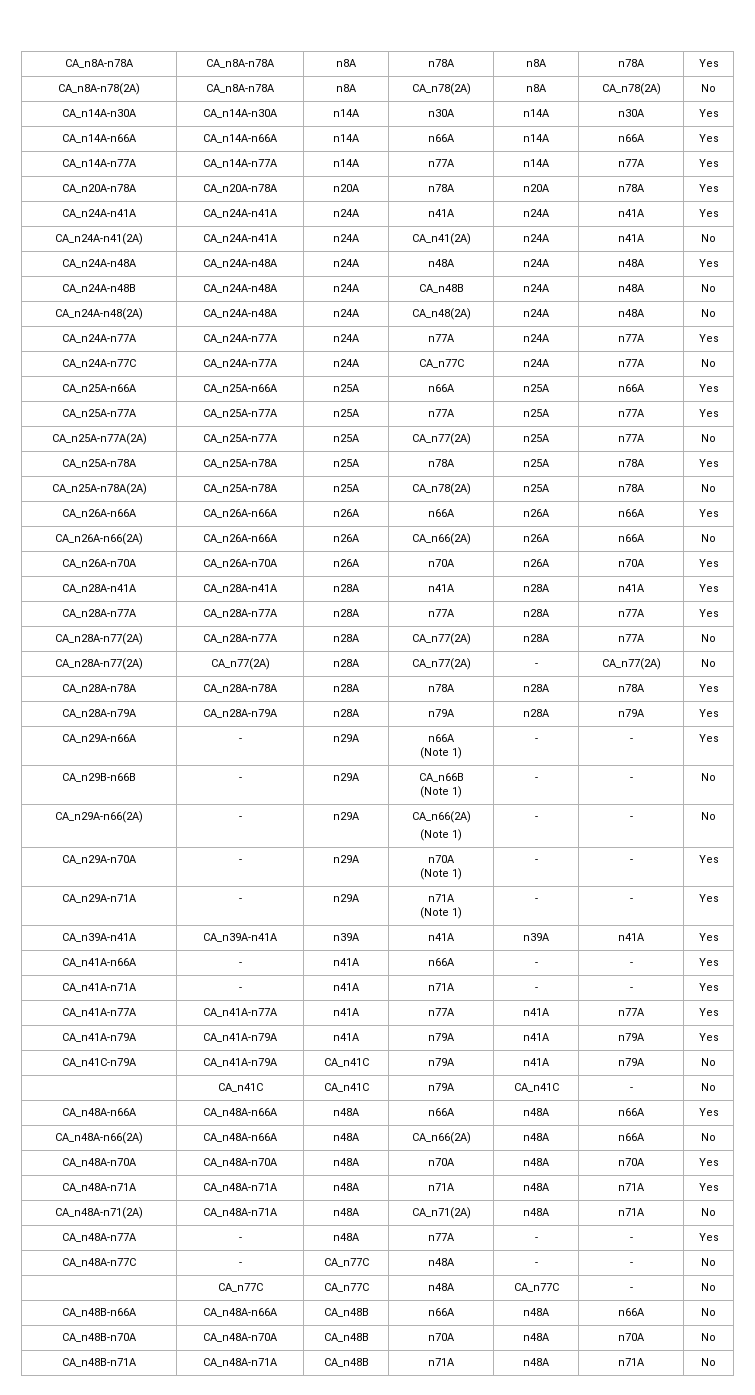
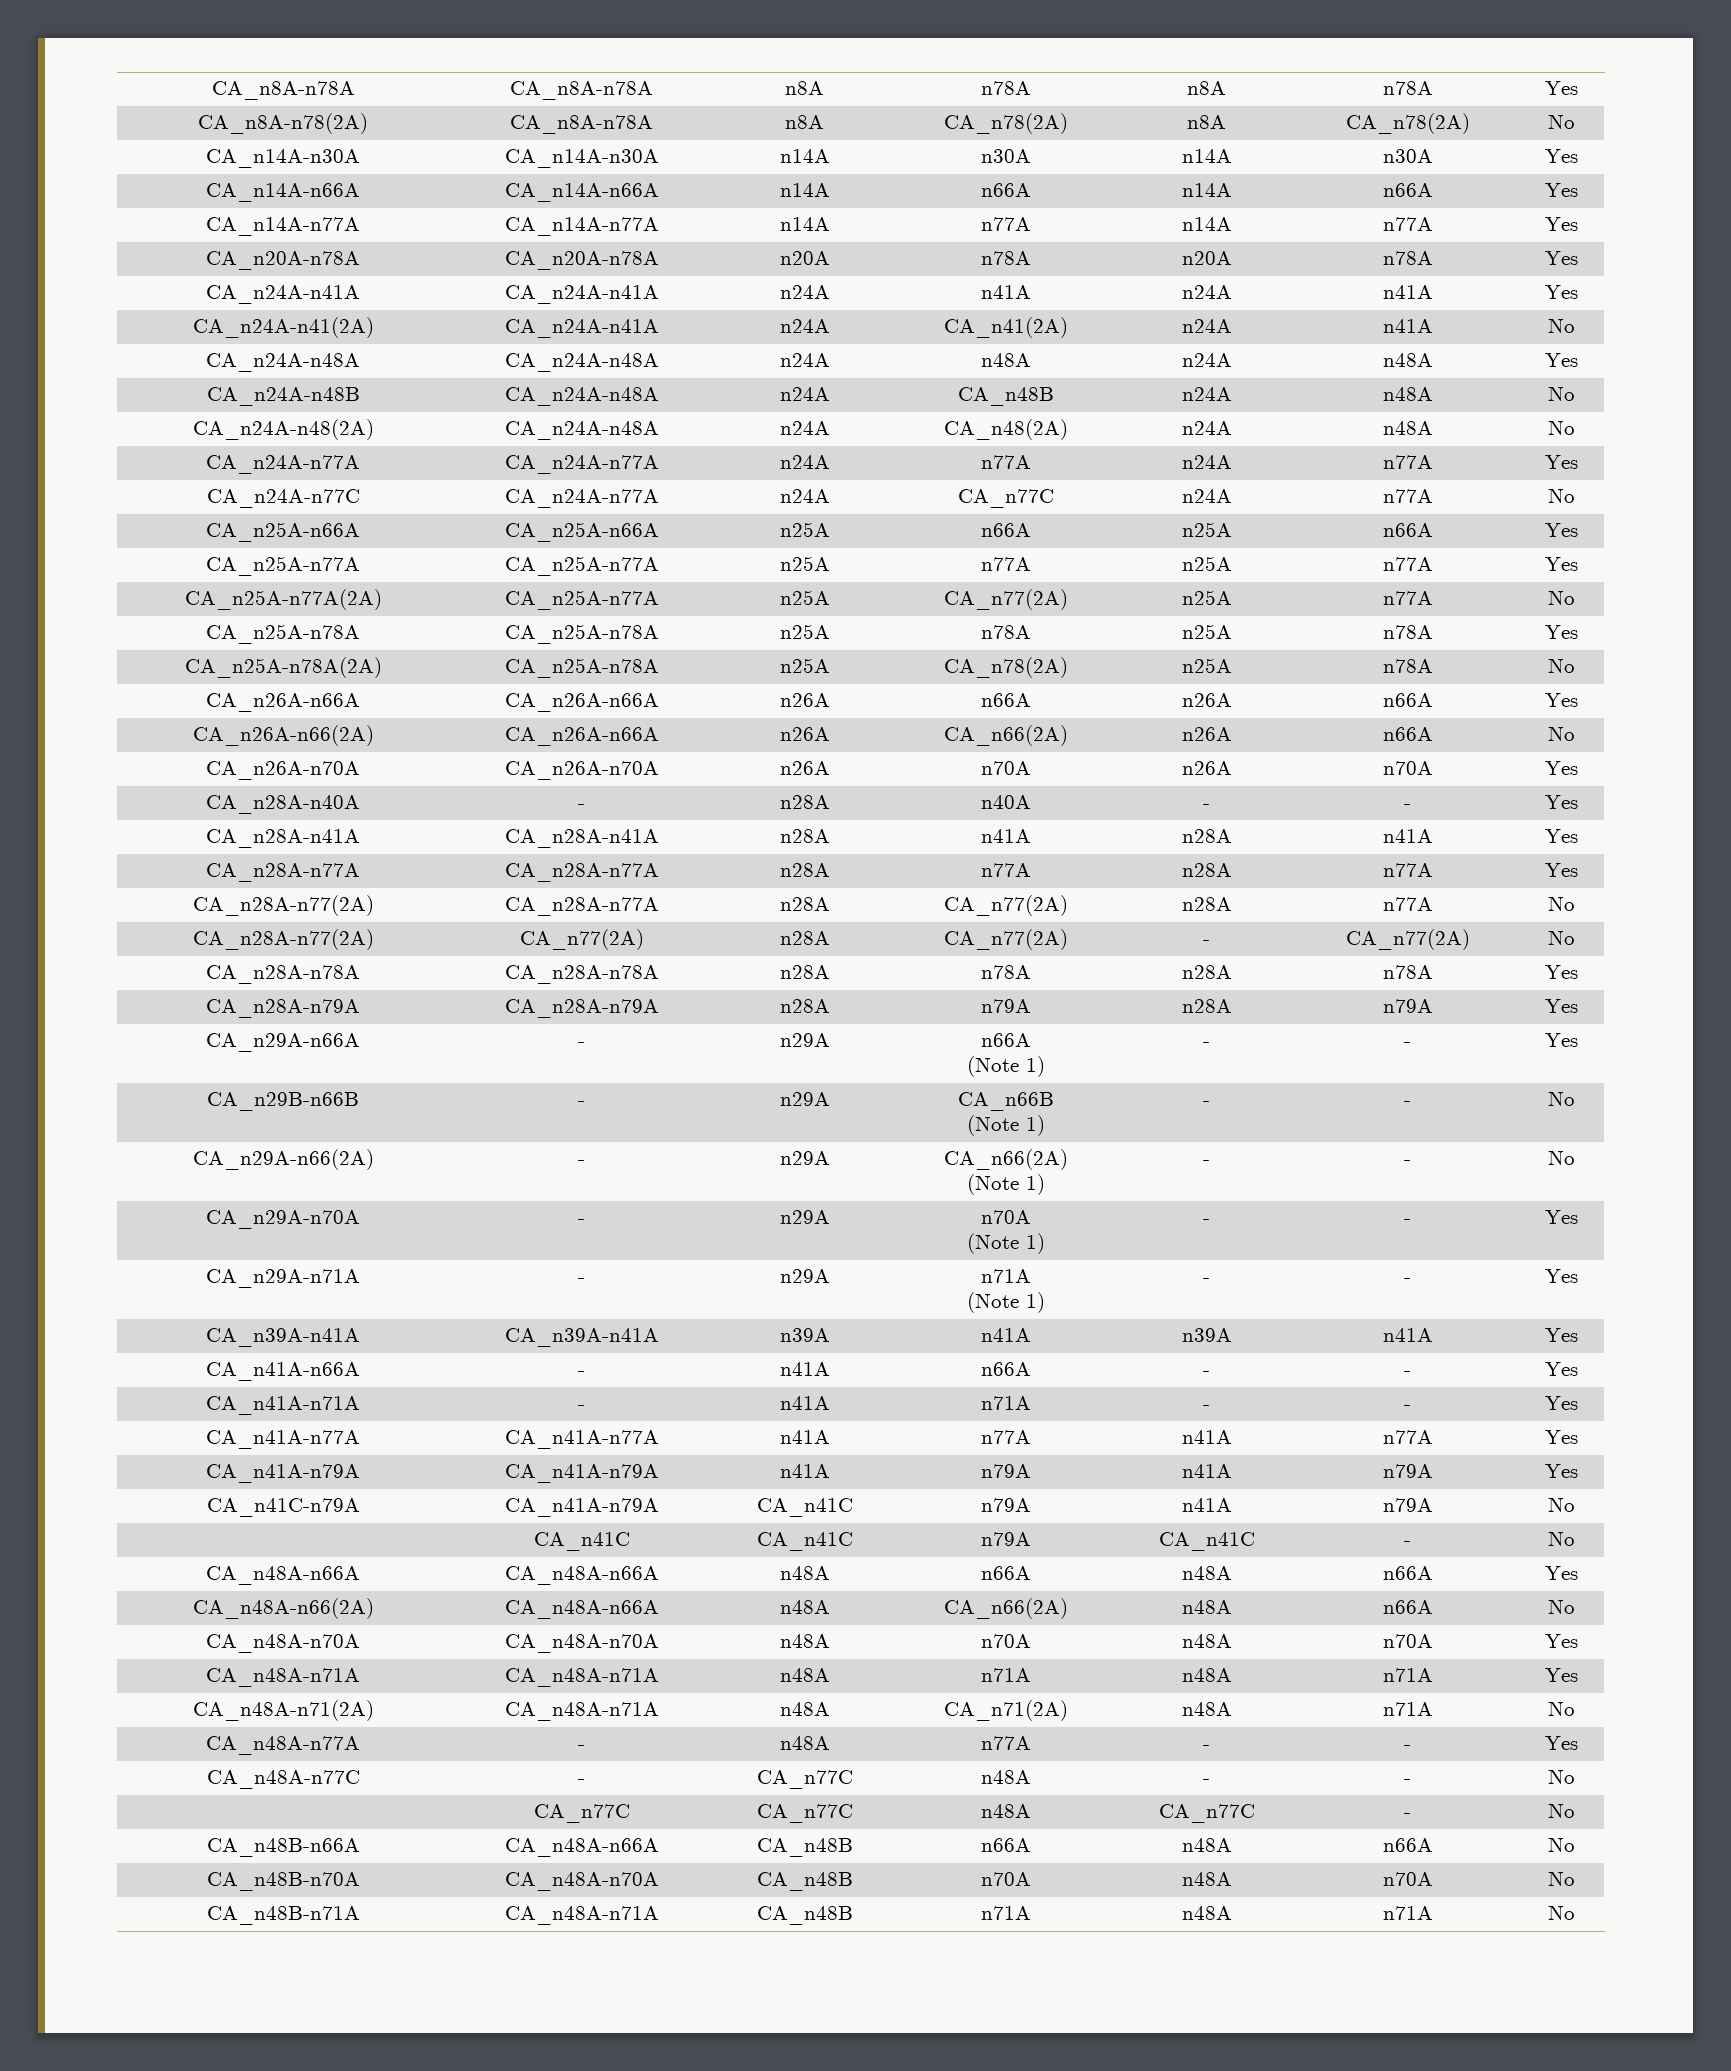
(719, 563) none -> [206,795,360,814] [578,804,585,809] [779,795,830,809] [980,795,1031,809] [1203,804,1210,809] [1404,804,1411,809] [1545,795,1578,809] // CA_n28A-n40A | - | n28A | n40A | - | - | Yes

